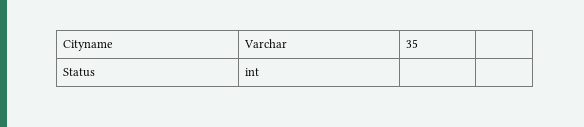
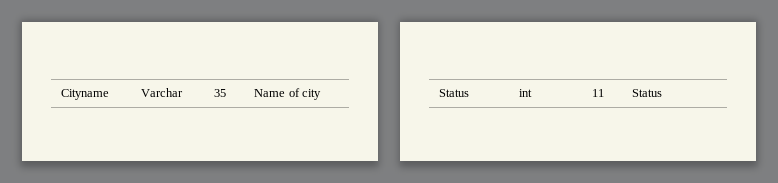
(418, 43) none -> [254,88,322,100] Name of city
(259, 72) | -> [592,89,605,97] [632,89,663,97] 11 | Status

